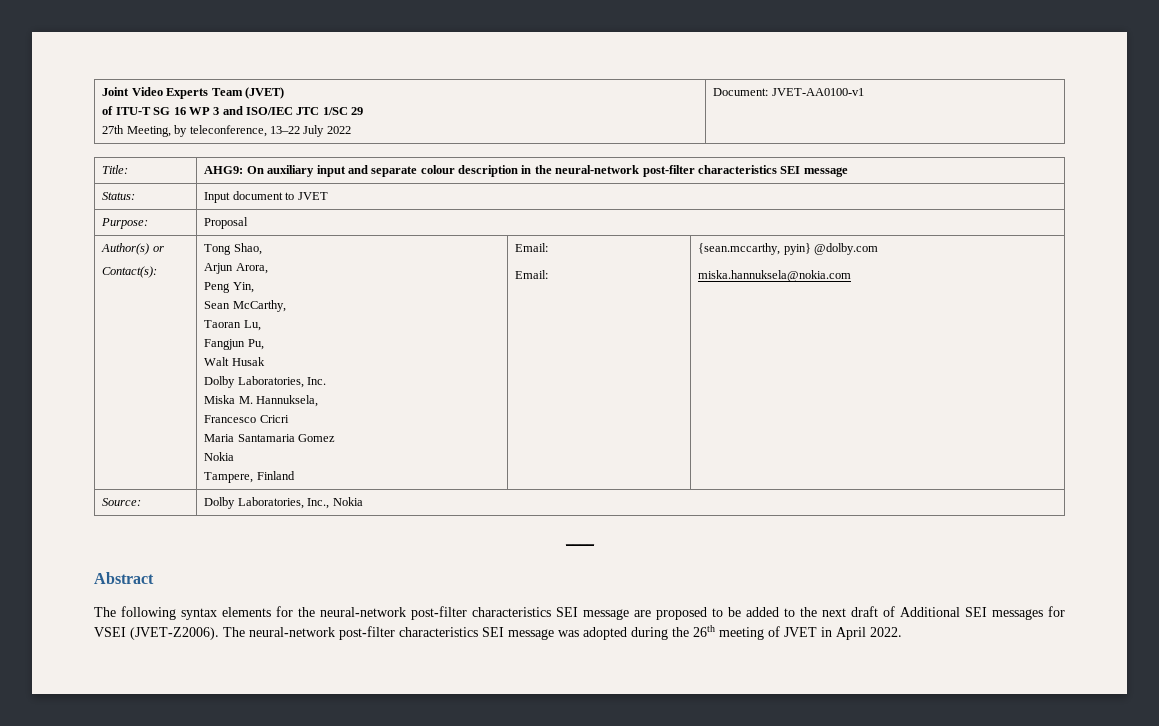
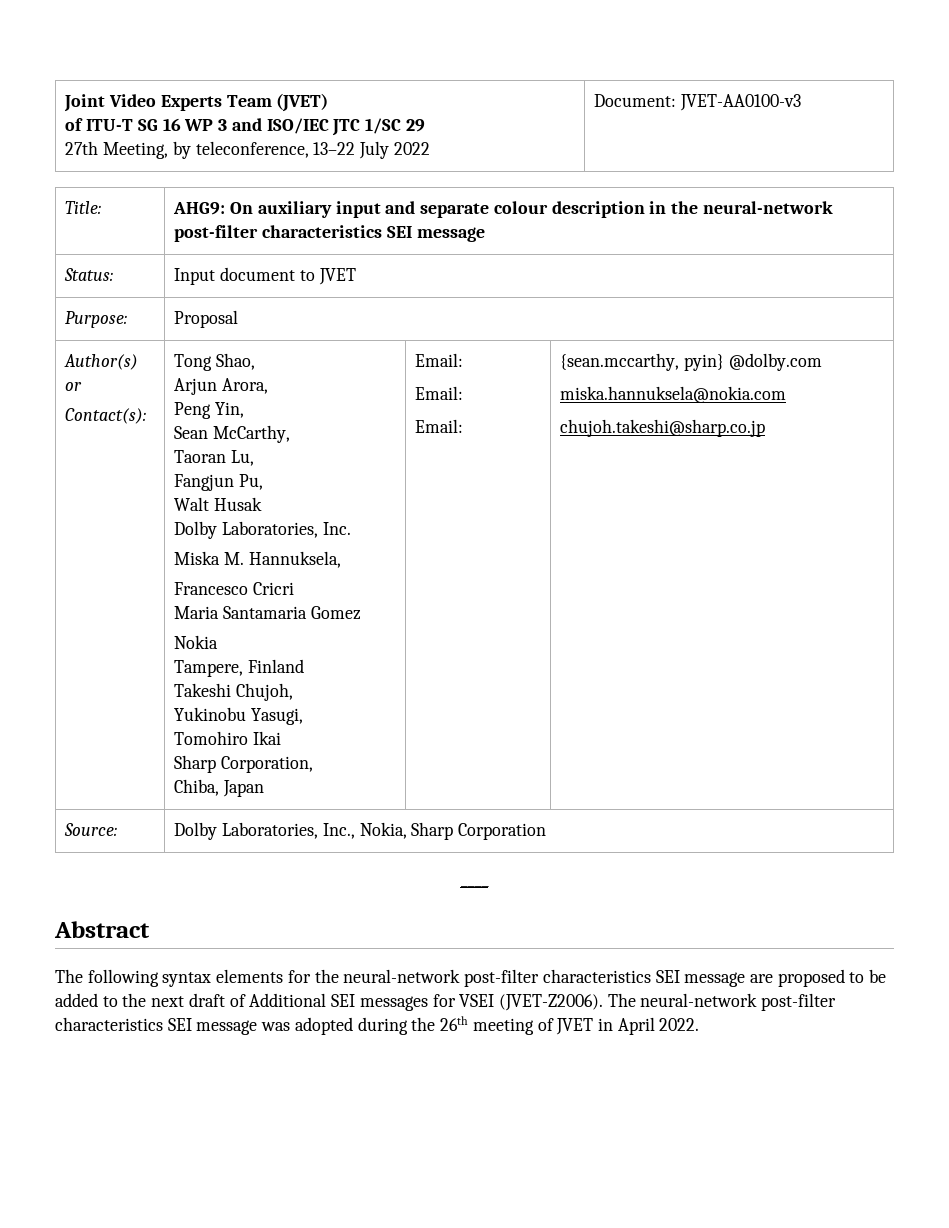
[771,88,864,96] JVET-AA0100-v1 -> [680,94,802,111] JVET-AA0100-v3
[515,243,549,252] [515,270,549,279] | Email: // Email: -> [174,683,294,701] [174,707,304,725] [174,731,282,745] [174,755,314,773] [174,779,265,797] [415,353,464,367] [415,386,464,400] [415,419,464,433] // Takeshi Chujoh, // Yukinobu Yasugi, // Tomohiro Ikai // Sharp Corporation, // Chiba, Japan | Email: // Email: // Email:
(852, 276) none -> [560,419,766,437] // chujoh.takeshi@sharp.co.jp
[332,497,363,506] Nokia -> [359,822,547,840] Nokia, Sharp Corporation

